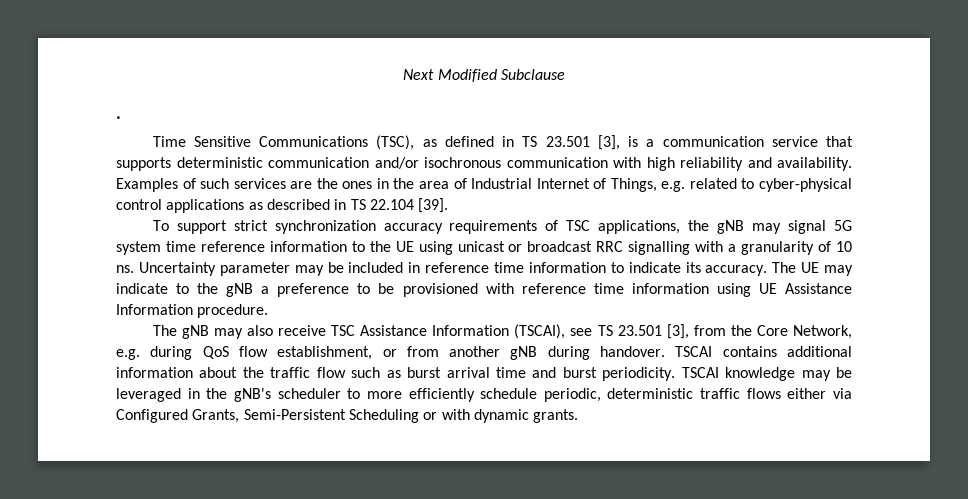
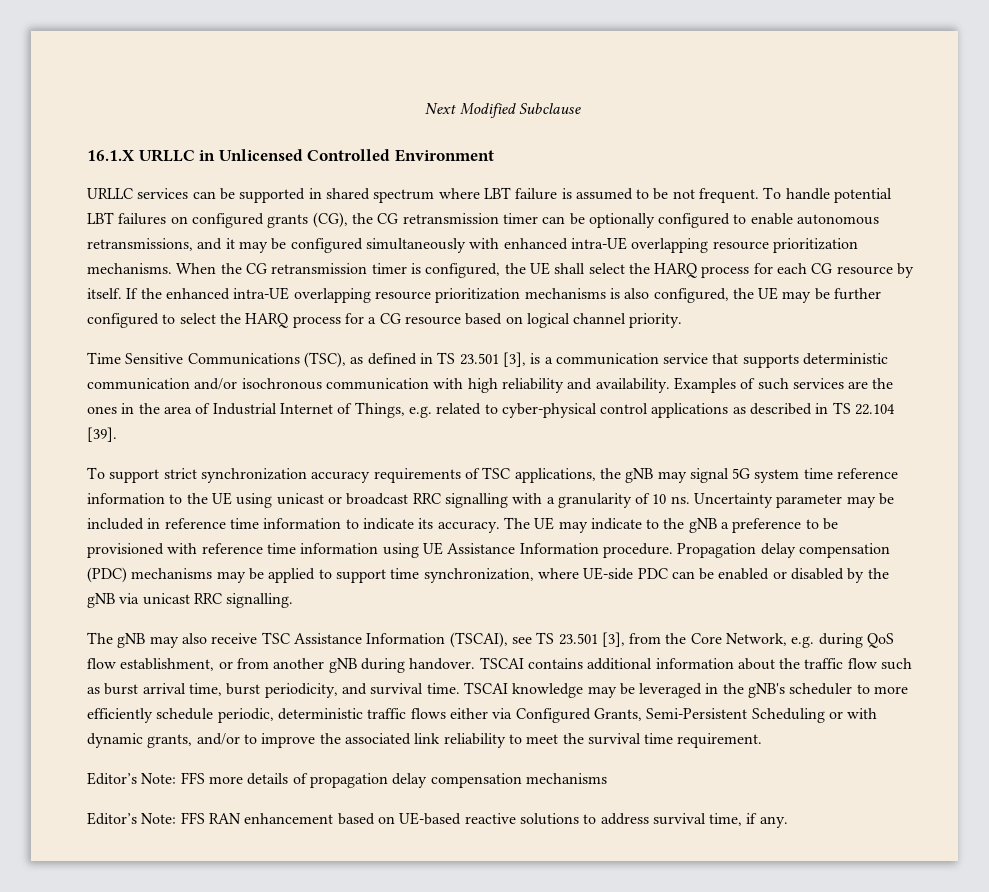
[116,116,121,119] . -> [87,149,494,162] [87,187,893,203] [87,212,880,228] [87,237,858,253] [87,262,915,278] [87,287,882,303] [87,313,683,328] 16.1.X URLLC in Unlicensed Controlled Environment // URLLC services can be supported in shared spectrum where LBT failure is assumed to be not frequent. To handle potential LBT failures on configured grants (CG), the CG retransmission timer can be optionally configured to enable autonomous retransmissions, and it may be configured simultaneously with enhanced intra-UE overlapping resource prioritization mechanisms. When the CG retransmission timer is configured, the UE shall select the HARQ process for each CG resource by itself. If the enhanced intra-UE overlapping resource prioritization mechanisms is also configured, the UE may be further configured to select the HARQ process for a CG resource based on logical channel priority.
(269, 311) none -> [677,543,890,558] [87,567,889,583] [87,593,294,608] Propagation delay compensation (PDC) mechanisms may be applied to support time synchronization, where UE-side PDC can be enabled or disabled by the gNB via unicast RRC signalling.
[495,367,676,381] time and burst periodicity. -> [188,683,460,698] time, burst periodicity, and survival time.
[533,409,579,423] grants. -> [147,733,763,748] [87,772,607,788] [87,812,788,828] grants, and/or to improve the associated link reliability to meet the survival time requirement. // Editor’s Note: FFS more details of propagation delay compensation mechanisms // Editor’s Note: FFS RAN enhancement based on UE-based reactive solutions to address survival time, if any.

